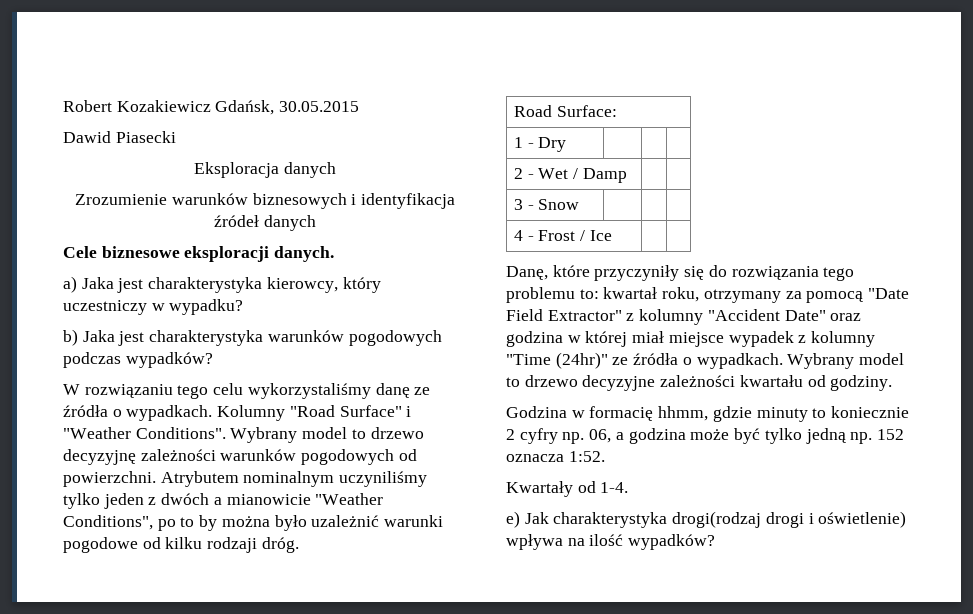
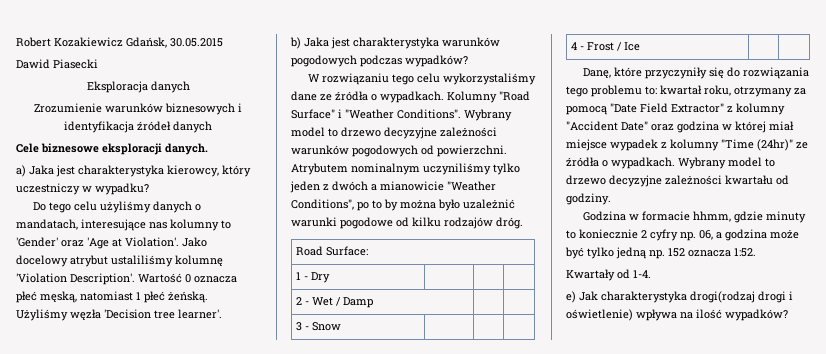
(244, 307) none -> [32,201,201,213] [16,219,231,231] [16,237,207,249] [16,255,223,267] [16,273,237,285] [16,291,208,303] [16,309,222,321] // Do tego celu użyliśmy danych o mandatach, interesujące nas kolumny to 'Gender' oraz 'Age at Violation'. Jako docelowy atrybut ustaliliśmy kolumnę 'Violation Description'. Wartość 0 oznacza płeć męską, natomiast 1 płeć żeńską. Użyliśmy węzła 'Decision tree learner'.
[375,383,410,398] danę -> [291,91,317,101] dane
[63,449,136,465] decyzyjnę -> [384,127,437,139] decyzyjne
[207,537,258,553] rodzaji -> [444,217,493,229] rodzajów
[589,406,654,421] formacię -> [641,211,690,221] formacie

